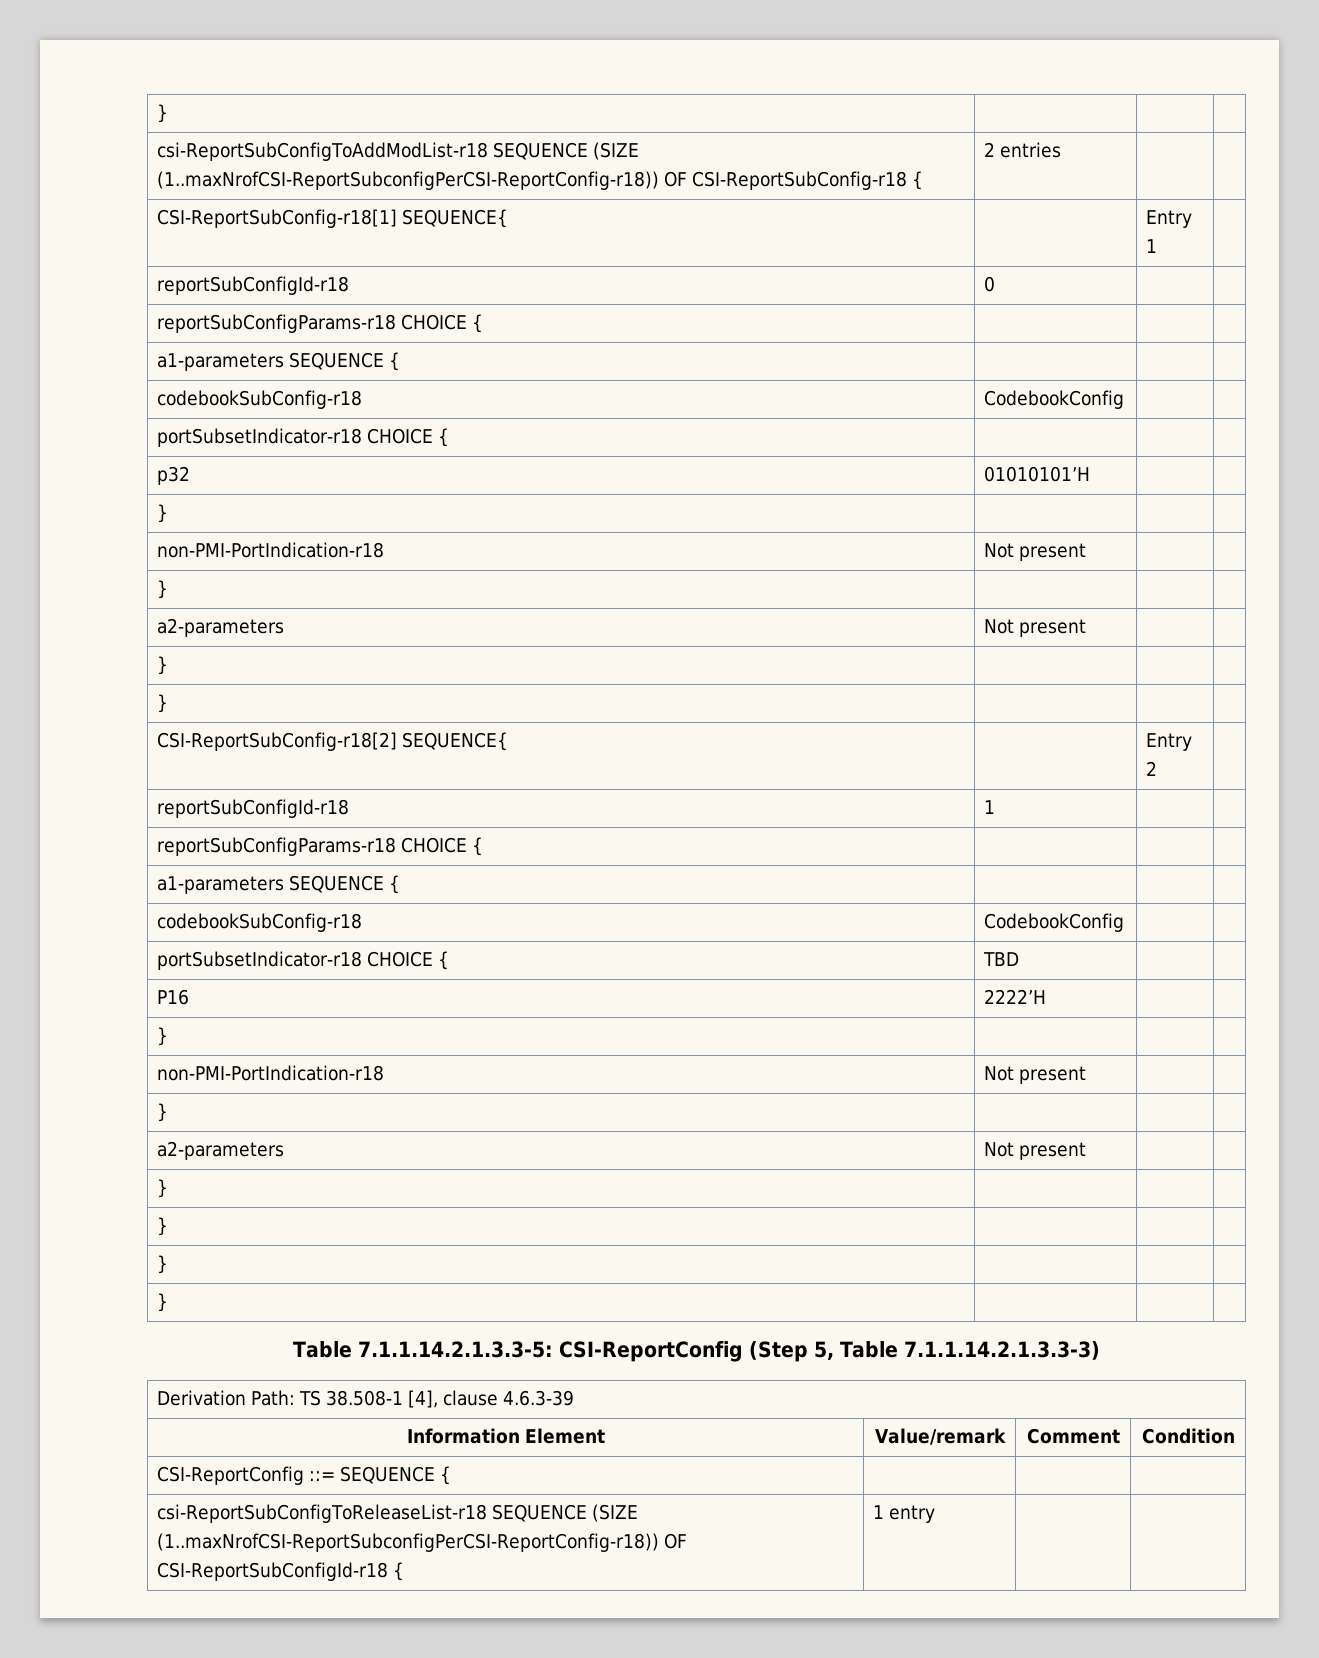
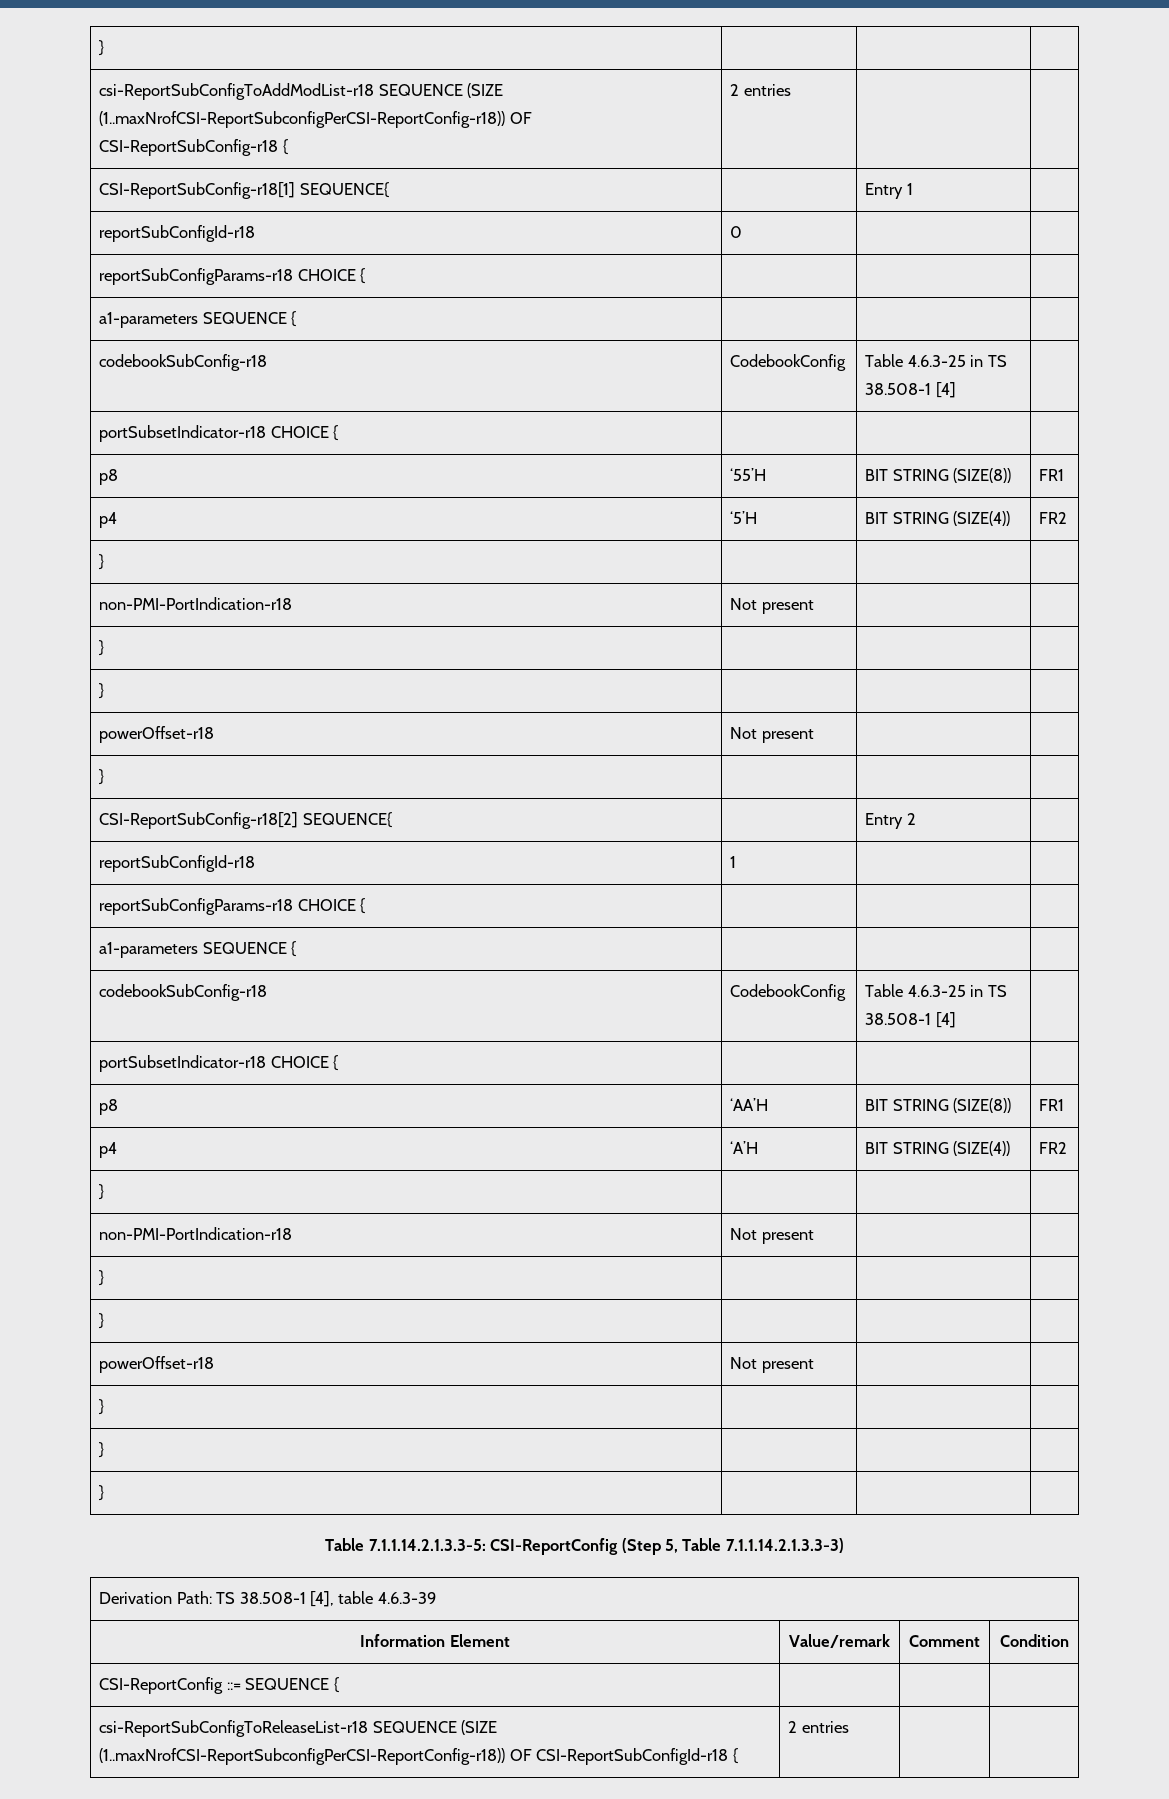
[157,428,450,447] [157,466,191,485] [984,466,1091,482] [157,504,169,523] [157,542,385,558] [984,543,1087,561] [157,580,169,599] [157,618,285,637] [984,619,1087,637] [157,656,169,675] [157,694,169,713] | // portSubsetIndicator-r18 CHOICE { | | | // p32 | 01010101’H | | // } | | | // non-PMI-PortIndication-r18 | Not present | | // } | | | // a2-parameters | Not present | | // } | | | // } | | | -> [865,354,1007,367] [865,382,956,398] [99,425,339,442] [99,469,119,485] [730,468,767,481] [865,468,1012,483] [1039,469,1065,481] [99,512,118,528] [730,511,758,524] [865,511,1011,526] [1039,512,1068,524] [99,554,105,570] [99,597,293,610] [730,598,814,614] [99,640,105,656] [99,683,105,699] [99,726,215,743] [730,727,814,743] [99,769,105,785] Table 4.6.3-25 in TS 38.508-1 [4] | // portSubsetIndicator-r18 CHOICE { | | | // p8 | ‘55’H | BIT STRING (SIZE(8)) | FR1 // p4 | ‘5’H | BIT STRING (SIZE(4)) | FR2 // } | | | // non-PMI-PortIndication-r18 | Not present | | // } | | | // } | | | // powerOffset-r18 | Not present | | // } | | |
[157,951,450,970] [983,952,1020,966] [157,989,190,1005] [984,989,1047,1004] [157,1027,169,1046] [157,1065,385,1081] [984,1066,1087,1084] [157,1103,169,1122] [157,1141,285,1160] | // portSubsetIndicator-r18 CHOICE { | TBD | | // P16 | 2222’H | | // } | | | // non-PMI-PortIndication-r18 | Not present | | // } | | | // a2-parameters -> [865,984,1007,997] [865,1012,956,1028] [99,1055,339,1072] [99,1099,119,1115] [730,1098,769,1111] [865,1098,1012,1113] [1039,1099,1065,1111] [99,1142,118,1158] [730,1141,759,1154] [865,1141,1011,1156] [1039,1142,1068,1154] [99,1184,105,1200] [99,1227,293,1240] [730,1228,814,1244] [99,1270,105,1286] [99,1313,105,1329] [99,1356,215,1373] Table 4.6.3-25 in TS 38.508-1 [4] | // portSubsetIndicator-r18 CHOICE { | | | // p8 | ‘AA’H | BIT STRING (SIZE(8)) | FR1 // p4 | ‘A’H | BIT STRING (SIZE(4)) | FR2 // } | | | // non-PMI-PortIndication-r18 | Not present | | // } | | | // } | | | // powerOffset-r18
[157,1293,169,1312] // } | | | -> (105, 1493) none
[443,1390,499,1406] clause -> [338,1591,374,1604] table
[873,1505,936,1523] 1 entry -> [788,1721,849,1733] 2 entries

